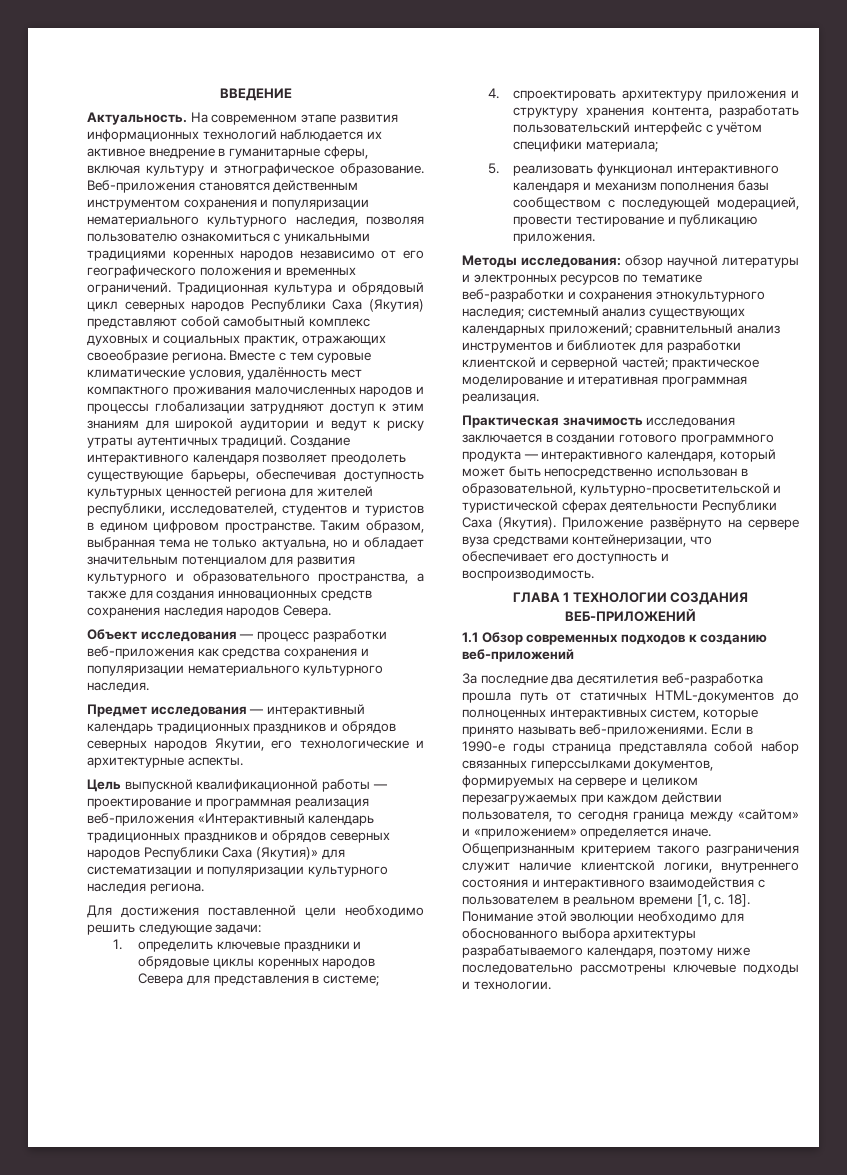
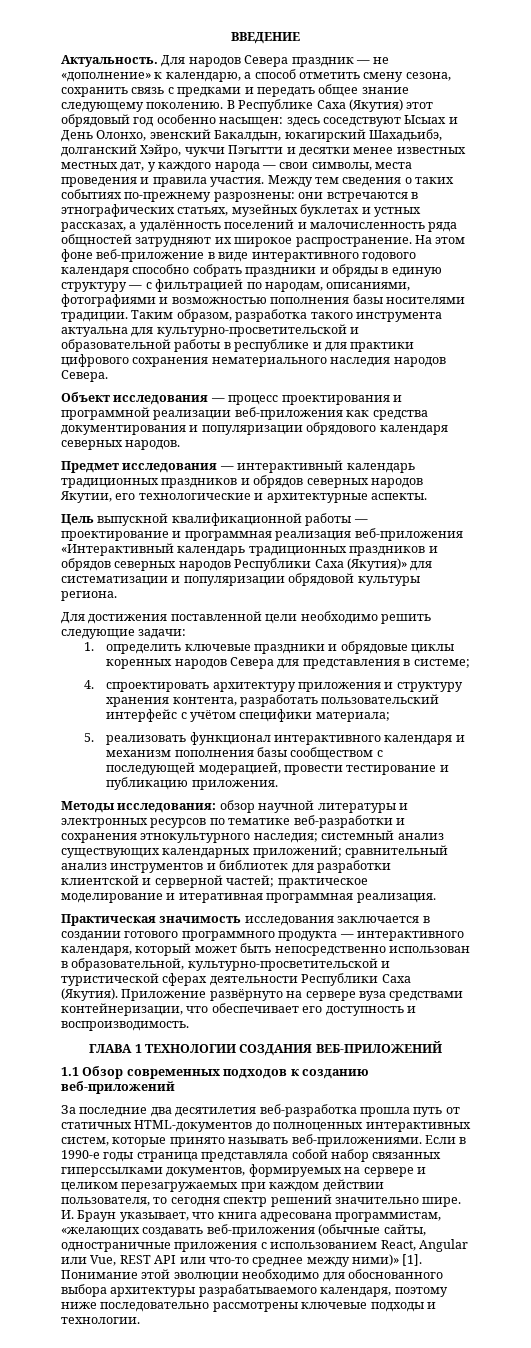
[190,112,398,125] [87,129,382,142] [87,146,368,159] [87,163,424,176] [87,180,359,193] [87,199,369,210] [87,216,424,227] [87,233,370,244] [87,250,424,261] [87,265,356,278] [87,282,424,295] [87,299,424,312] [87,316,370,329] [87,335,386,346] [87,350,372,363] [87,367,362,380] [87,386,424,397] [87,401,424,414] [87,418,425,431] [87,435,350,448] [87,454,406,465] [87,469,424,482] [87,486,373,499] [87,503,424,516] [87,520,424,533] [87,537,424,550] [87,556,355,567] [87,571,424,584] [87,590,372,601] [87,607,160,618] На современном этапе развития информационных технологий наблюдается их активное внедрение в гуманитарные сферы, включая культуру и этнографическое образование. Веб-приложения становятся действенным инструментом сохранения и популяризации нематериального культурного наследия, позволяя пользователю ознакомиться с уникальными традициями коренных народов независимо от его географического положения и временных ограничений. Традиционная культура и обрядовый цикл северных народов Республики Саха (Якутия) представляют собой самобытный комплекс духовных и социальных практик, отражающих своеобразие региона. Вместе с тем суровые климатические условия, удалённость мест компактного проживания малочисленных народов и процессы глобализации затрудняют доступ к этим знаниям для широкой аудитории и ведут к риску утраты аутентичных традиций. Создание интерактивного календаря позволяет преодолеть существующие барьеры, обеспечивая доступность культурных ценностей региона для жителей республики, исследователей, студентов и туристов в едином цифровом пространстве. Таким образом, выбранная тема не только актуальна, но и обладает значительным потенциалом для развития культурного и образовательного пространства, а также для создания инновационных средств сохранения -> [161,55,390,67] [61,69,451,82] [61,84,409,97] [61,99,434,112] [61,114,458,127] [61,129,442,142] [61,144,466,157] [61,162,412,172] [61,175,454,187] [61,189,418,202] [61,204,421,217] [61,219,458,232] [61,234,466,247] [61,249,416,262] [61,264,442,277] [61,279,411,292] [61,294,465,307] [61,309,442,322] [61,324,360,337] [61,339,415,352] [61,354,327,367] Для народов Севера праздник — не «дополнение» к календарю, а способ отметить смену сезона, сохранить связь с предками и передать общее знание следующему поколению. В Республике Саха (Якутия) этот обрядовый год особенно насыщен: здесь соседствуют Ысыах и День Олонхо, эвенский Бакалдын, юкагирский Шахадьибэ, долганский Хэйро, чукчи Пэгытти и десятки менее известных местных дат, у каждого народа — свои символы, места проведения и правила участия. Между тем сведения о таких событиях по-прежнему разрознены: они встречаются в этнографических статьях, музейных буклетах и устных рассказах, а удалённость поселений и малочисленность ряда общностей затрудняют их широкое распространение. На этом фоне веб-приложение в виде интерактивного годового календаря способно собрать праздники и обряды в единую структуру — с фильтрацией по народам, описаниями, фотографиями и возможностью пополнения базы носителями традиции. Таким образом, разработка такого инструмента актуальна для культурно-просветительской и образовательной работы в республике и для практики цифрового сохранения нематериального
[312,629,387,642] разработки -> [281,395,402,405] [61,407,232,420] проектирования и программной реализации
[283,648,369,659] [87,665,384,676] [87,682,149,693] сохранения и популяризации нематериального культурного наследия. -> [61,422,448,435] [61,440,181,450] документирования и популяризации обрядового календаря северных народов.
[307,866,388,877] [87,883,146,894] культурного наследия -> [288,573,420,586] обрядовой культуры
[633,809,799,822] [462,828,711,839] [462,843,799,856] [462,860,799,873] [462,877,765,890] [462,894,750,907] граница между «сайтом» и «приложением» определяется иначе. Общепризнанным критерием такого разграничения служит наличие клиентской логики, внутреннего состояния и интерактивного взаимодействия с пользователем в реальном времени [1, с. 18]. -> [223,1194,462,1207] [61,1210,442,1222] [61,1224,426,1237] [61,1239,468,1252] [61,1254,423,1267] спектр решений значительно шире. И. Браун указывает, что книга адресована программистам, «желающих создавать веб-приложения (обычные сайты, одностраничные приложения с использованием React, Angular или Vue, REST API или что-то среднее между ними)» [1].

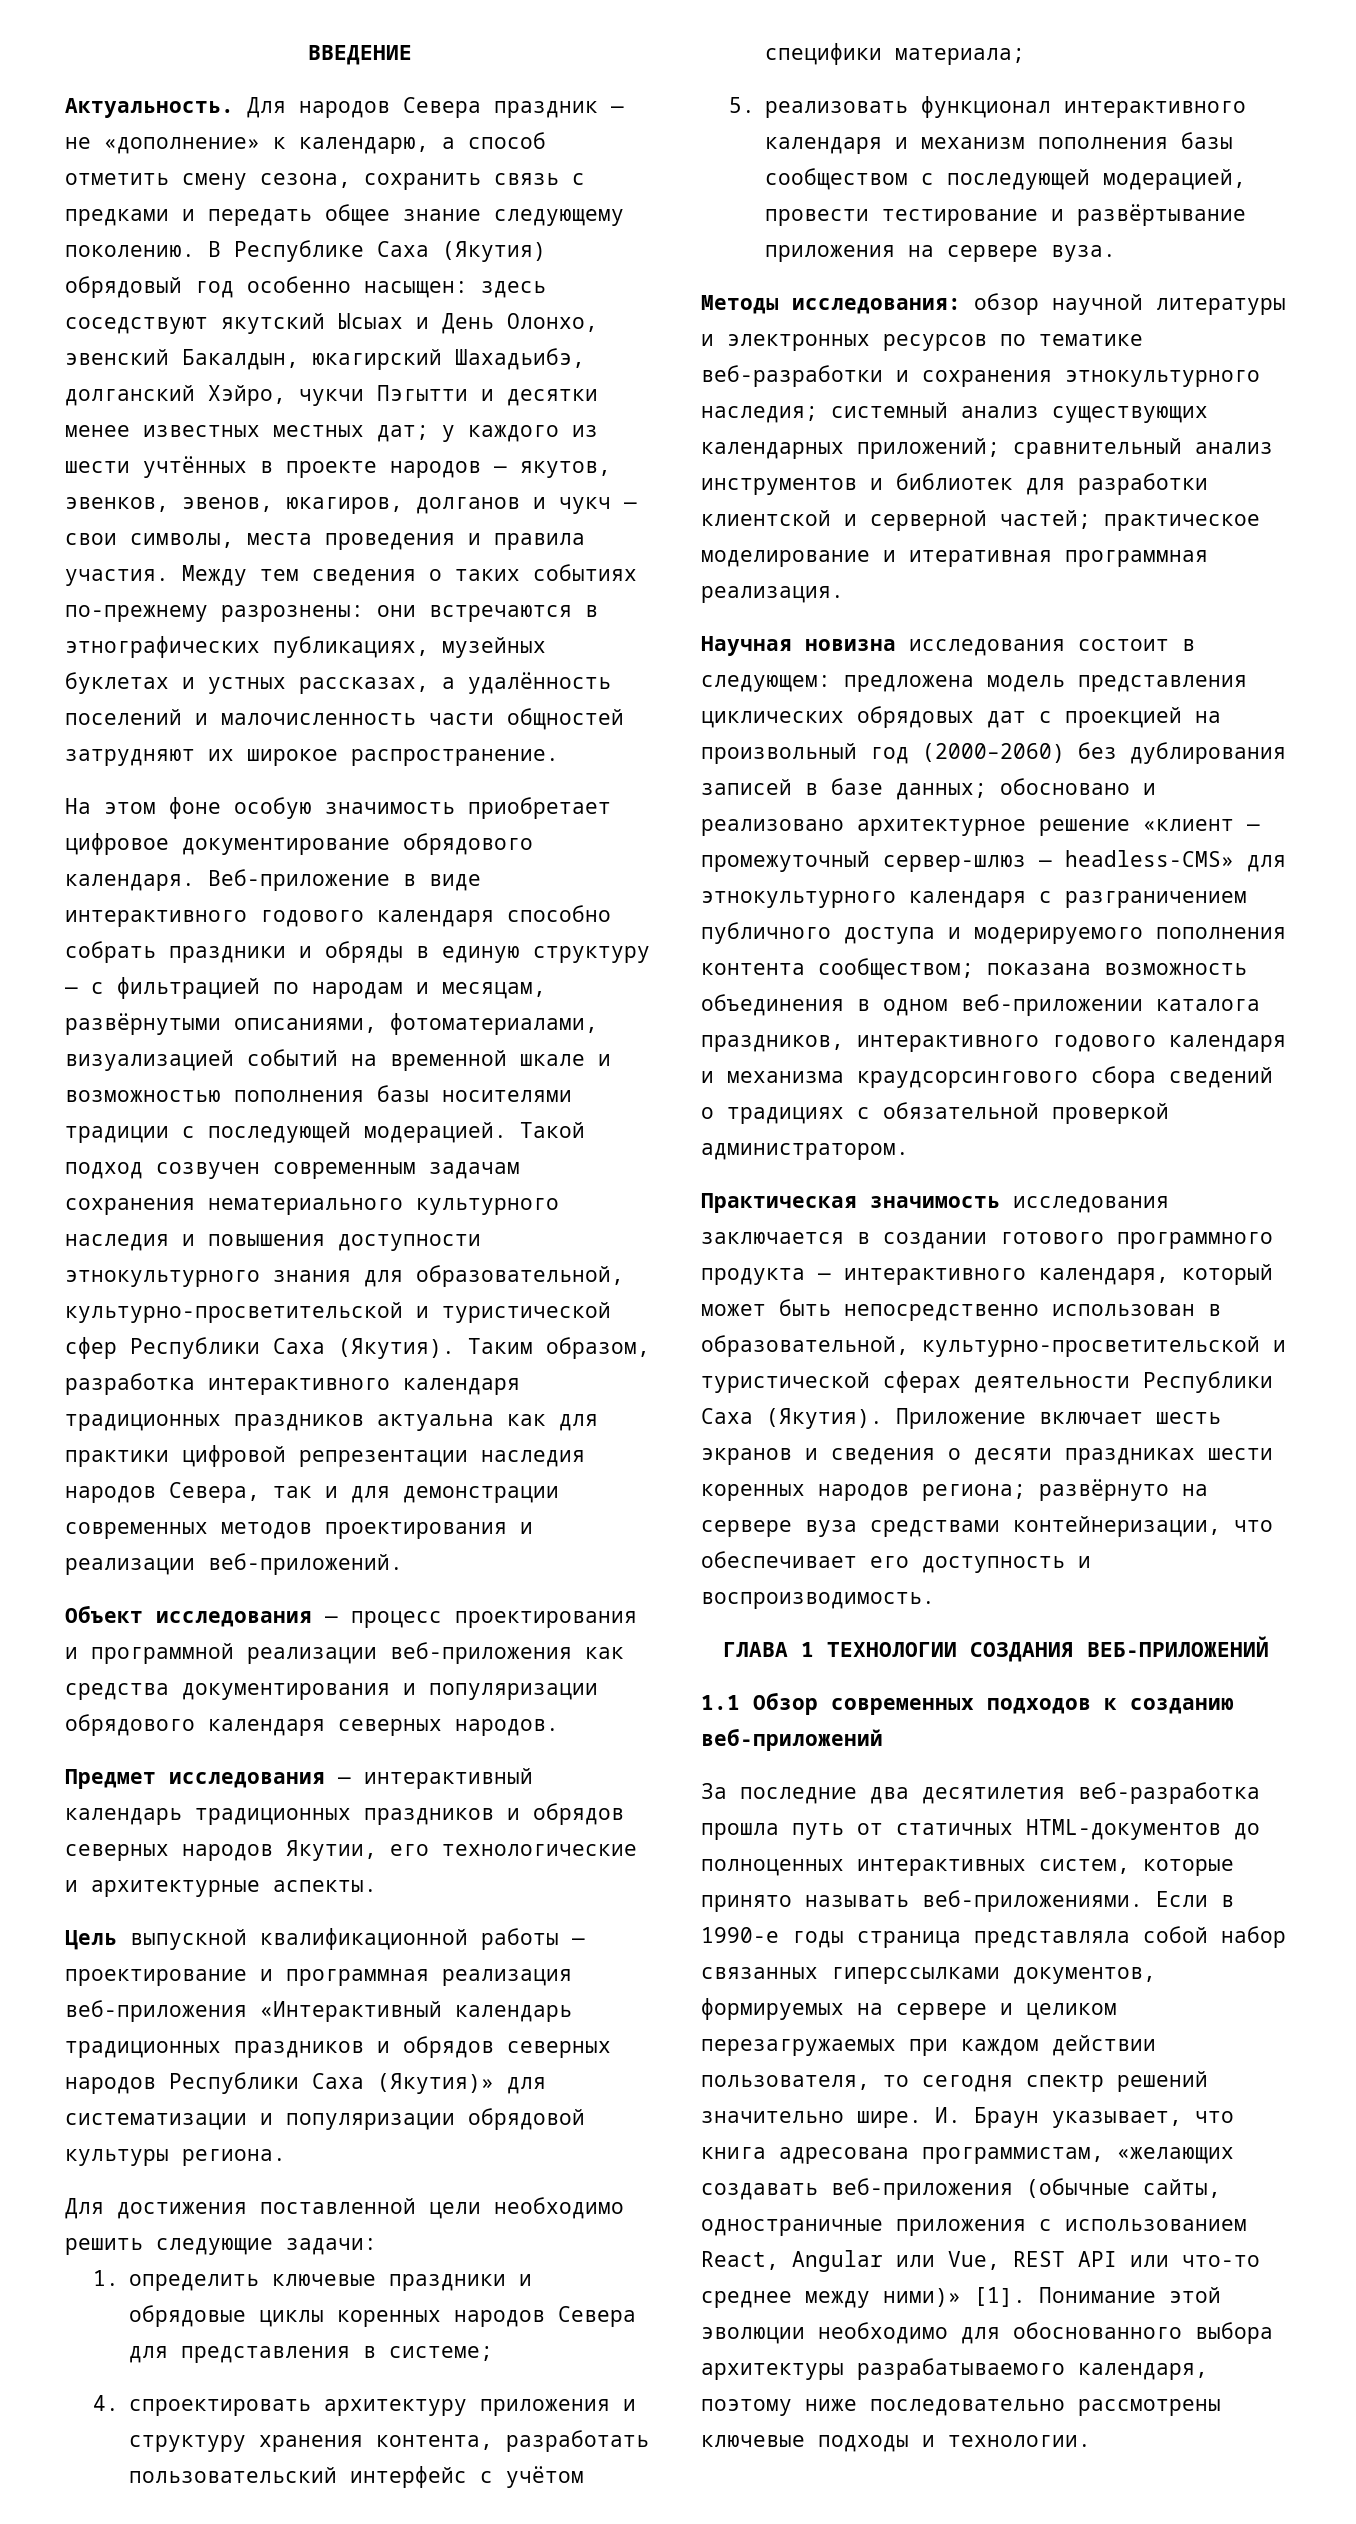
[406,102,434,109] этот -> (546, 251) none
(401, 122) none -> [221,313,325,334] якутский
[120,162,145,172] дат, -> [377,425,429,442] дат;
[214,162,260,172] народа -> [572,425,598,437] [65,456,611,478] [65,497,611,514] из шести учтённых в проекте народов — якутов, эвенков, эвенов, юкагиров, долганов и чукч
[177,207,229,216] статьях, -> [273,636,429,658] публикациях,
[428,222,458,232] ряда -> [429,713,494,725] части
(412, 242) none -> (559, 757) //
[96,249,205,262] веб-приложение -> [234,797,611,819] [65,833,533,855] [65,869,390,891] особую значимость приобретает цифровое документирование обрядового календаря. Веб-приложение
[264,282,411,292] [61,294,156,307] народам, описаниями, фотографиями -> [312,982,546,999] [65,1013,598,1035] [65,1049,585,1071] народам и месяцам, развёрнутыми описаниями, фотоматериалами, визуализацией событий на временной шкале
[61,309,442,322] [61,324,360,337] [61,339,415,352] [61,354,446,367] [61,370,108,382] традиции. Таким образом, разработка такого инструмента актуальна для культурно-просветительской и образовательной работы в республике и для практики цифрового сохранения нематериального наследия народов Севера. -> [65,1122,585,1143] [65,1162,520,1179] [65,1198,559,1215] [65,1234,481,1251] [65,1265,624,1287] [65,1302,611,1323] [65,1337,650,1359] [65,1373,520,1395] [65,1414,598,1431] [65,1445,585,1467] [65,1482,559,1503] [65,1522,533,1539] [65,1553,403,1575] традиции с последующей модерацией. Такой подход созвучен современным задачам сохранения нематериального культурного наследия и повышения доступности этнокультурного знания для образовательной, культурно-просветительской и туристической сфер Республики Саха (Якутия). Таким образом, разработка интерактивного календаря традиционных праздников актуальна как для практики цифровой репрезентации наследия народов Севера, так и для демонстрации современных методов проектирования и реализации веб-приложений.
[106,777,278,790] публикацию приложения. -> [1077,204,1247,226] [765,245,1117,262] развёртывание приложения на сервере вуза.
(436, 898) none -> [701,636,1195,656] [701,675,1247,692] [701,706,1221,728] [701,742,1286,764] [701,778,1156,800] [701,819,1260,836] [701,850,1286,872] [701,891,1247,908] [701,922,1286,944] [701,958,1247,980] [701,994,1260,1016] [701,1035,1286,1052] [701,1066,1273,1088] [701,1102,1169,1124] [701,1143,909,1160] // Научная новизна исследования состоит в следующем: предложена модель представления циклических обрядовых дат с проекцией на произвольный год (2000–2060) без дублирования записей в базе данных; обосновано и реализовано архитектурное решение «клиент — промежуточный сервер-шлюз — headless-CMS» для этнокультурного календаря с разграничением публичного доступа и модерируемого пополнения контента сообществом; показана возможность объединения в одном веб-приложении каталога праздников, интерактивного годового календаря и механизма краудсорсингового сбора сведений о традициях с обязательной проверкой администратором.
(207, 995) none -> [1039,1412,1221,1424] [701,1448,1273,1465] [701,1484,1026,1501] включает шесть экранов и сведения о десяти праздниках шести коренных народов региона;

